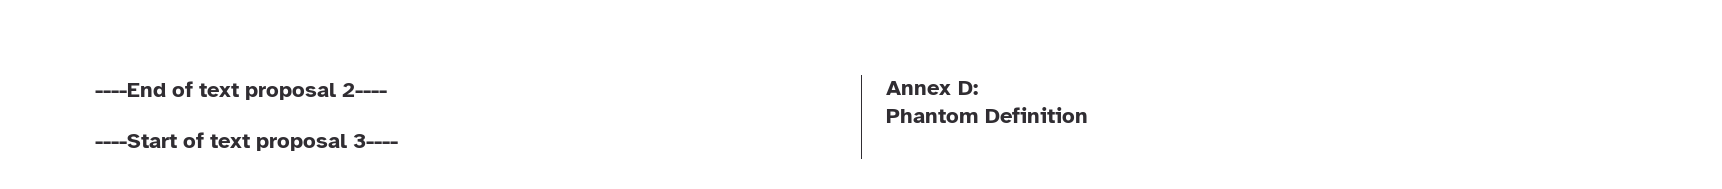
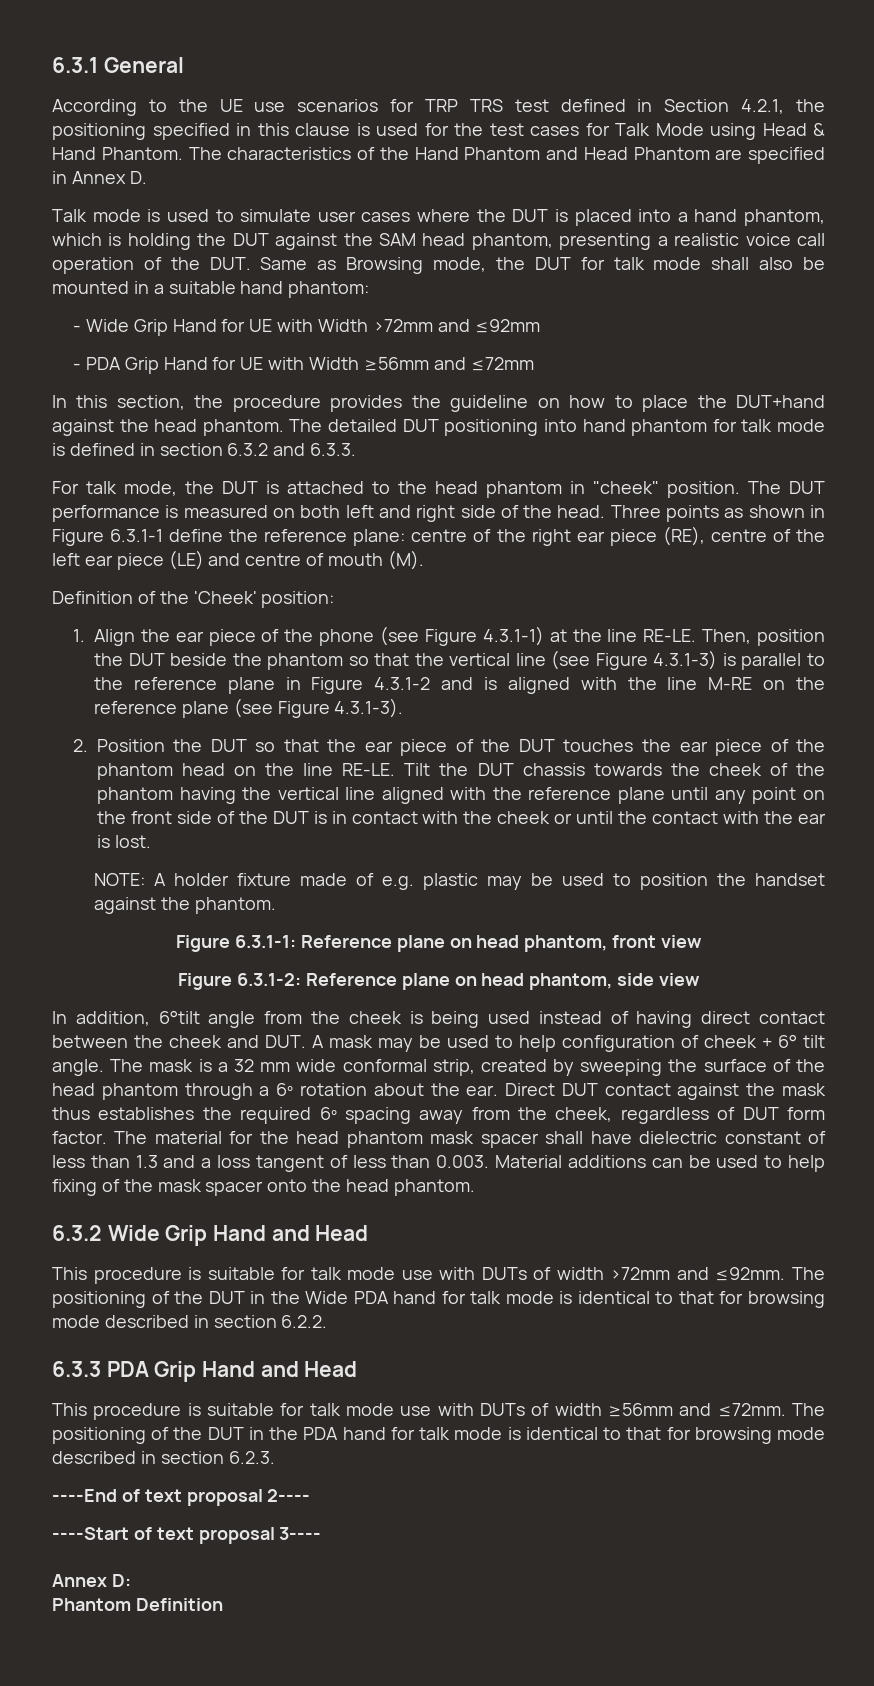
(95, 90) none -> [52,57,184,73] [52,99,826,116] [52,123,825,140] [52,147,825,164] [52,171,147,184] [52,209,825,226] [52,233,826,250] [52,257,826,274] [52,281,370,298] [72,319,540,336] [72,357,534,374] [52,395,825,412] [52,419,826,436] [52,443,357,456] [52,481,825,498] [52,505,825,522] [52,526,826,546] [52,550,424,570] [52,591,335,608] [72,626,826,646] [93,650,825,670] [93,677,826,694] [93,698,404,718] [72,739,825,756] [96,763,825,780] [96,787,825,804] [96,811,826,824] [96,835,151,848] [93,873,825,890] [93,897,276,914] [176,935,702,952] [178,973,700,990] [52,1010,826,1028] [52,1034,825,1052] [52,1059,825,1076] [52,1083,827,1100] [52,1107,826,1124] [52,1131,826,1148] [52,1155,826,1172] [52,1179,475,1196] [52,1225,369,1246] [52,1267,825,1284] [52,1291,825,1308] [52,1315,328,1328] [52,1361,358,1382] [52,1403,825,1420] [52,1427,826,1444] [52,1451,275,1464] 6.3.1 General // According to the UE use scenarios for TRP TRS test defined in Section 4.2.1, the positioning specified in this clause is used for the test cases for Talk Mode using Head & Hand Phantom. The characteristics of the Hand Phantom and Head Phantom are specified in Annex D. // Talk mode is used to simulate user cases where the DUT is placed into a hand phantom, which is holding the DUT against the SAM head phantom, presenting a realistic voice call operation of the DUT. Same as Browsing mode, the DUT for talk mode shall also be mounted in a suitable hand phantom: // - Wide Grip Hand for UE with Width >72mm and ≤92mm // - PDA Grip Hand for UE with Width ≥56mm and ≤72mm // In this section, the procedure provides the guideline on how to place the DUT+hand against the head phantom. The detailed DUT positioning into hand phantom for talk mode is defined in section 6.3.2 and 6.3.3. // For talk mode, the DUT is attached to the head phantom in "cheek" position. The DUT performance is measured on both left and right side of the head. Three points as shown in Figure 6.3.1-1 define the reference plane: centre of the right ear piece (RE), centre of the left ear piece (LE) and centre of mouth (M). // Definition of the 'Cheek' position: // 1. Align the ear piece of the phone (see Figure 4.3.1-1) at the line RE-LE. Then, position the DUT beside the phantom so that the vertical line (see Figure 4.3.1-3) is parallel to the reference plane in Figure 4.3.1-2 and is aligned with the line M-RE on the reference plane (see Figure 4.3.1-3). // 2. Position the DUT so that the ear piece of the DUT touches the ear piece of the phantom head on the line RE-LE. Tilt the DUT chassis towards the cheek of the phantom having the vertical line aligned with the reference plane until any point on the front side of the DUT is in contact with the cheek or until the contact with the ear is lost. // NOTE: A holder fixture made of e.g. plastic may be used to position the handset against the phantom. // Figure 6.3.1-1: Reference plane on head phantom, front view // Figure 6.3.1-2: Reference plane on head phantom, side view // In addition, 6°tilt angle from the cheek is being used instead of having direct contact between the cheek and DUT. A mask may be used to help configuration of cheek + 6° tilt angle. The mask is a 32 mm wide conformal strip, created by sweeping the surface of the head phantom through a 6º rotation about the ear. Direct DUT contact against the mask thus establishes the required 6º spacing away from the cheek, regardless of DUT form factor. The material for the head phantom mask spacer shall have dielectric constant of less than 1.3 and a loss tangent of less than 0.003. Material additions can be used to help fixing of the mask spacer onto the head phantom. // 6.3.2 Wide Grip Hand and Head // This procedure is suitable for talk mode use with DUTs of width >72mm and ≤92mm. The positioning of the DUT in the Wide PDA hand for talk mode is identical to that for browsing mode described in section 6.2.2. // 6.3.3 PDA Grip Hand and Head // This procedure is suitable for talk mode use with DUTs of width ≥56mm and ≤72mm. The positioning of the DUT in the PDA hand for talk mode is identical to that for browsing mode described in section 6.2.3. //

